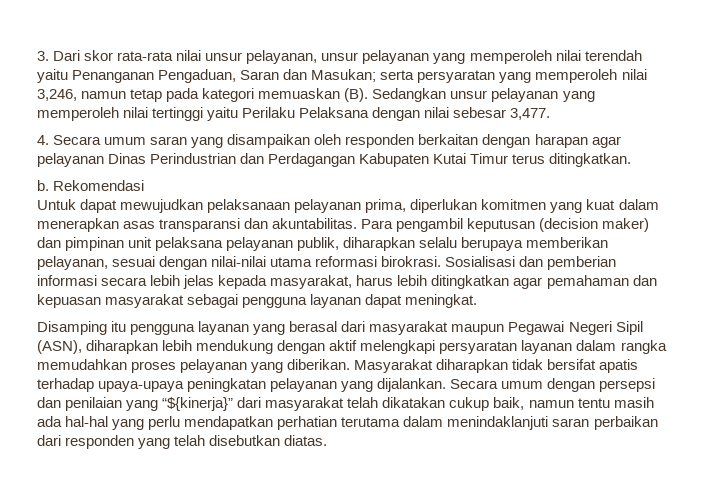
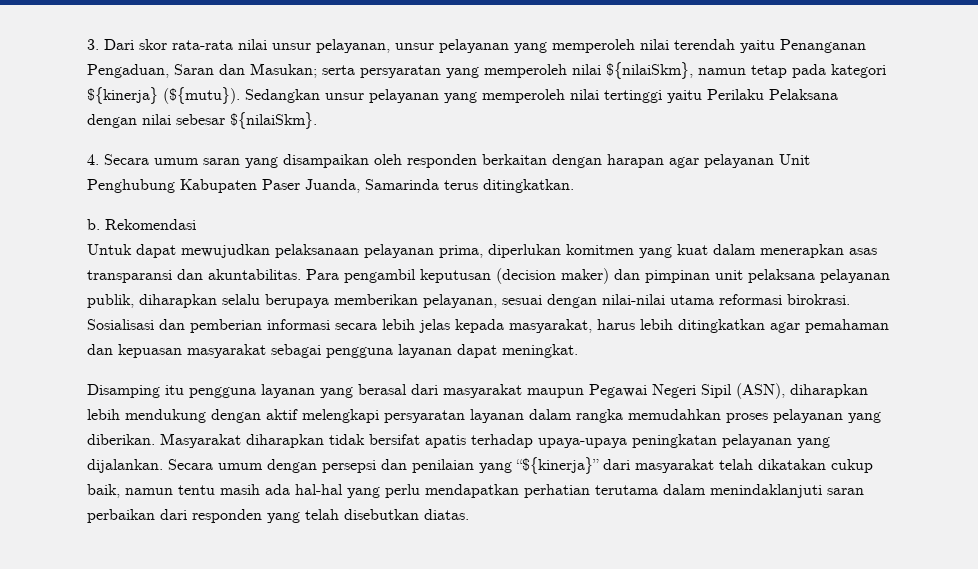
[37,89,77,101] 3,246, -> [606,62,693,79] ${nilaiSkm},
[258,88,369,102] memuaskan (B). -> [87,87,240,104] ${kinerja} (${mutu}).
[510,108,551,120] 3,477. -> [230,112,317,129] ${nilaiSkm}.
[108,153,509,167] Dinas Perindustrian dan Perdagangan Kabupaten Kutai Timur -> [779,154,810,165] [87,179,439,193] Unit Penghubung Kabupaten Paser Juanda, Samarinda

